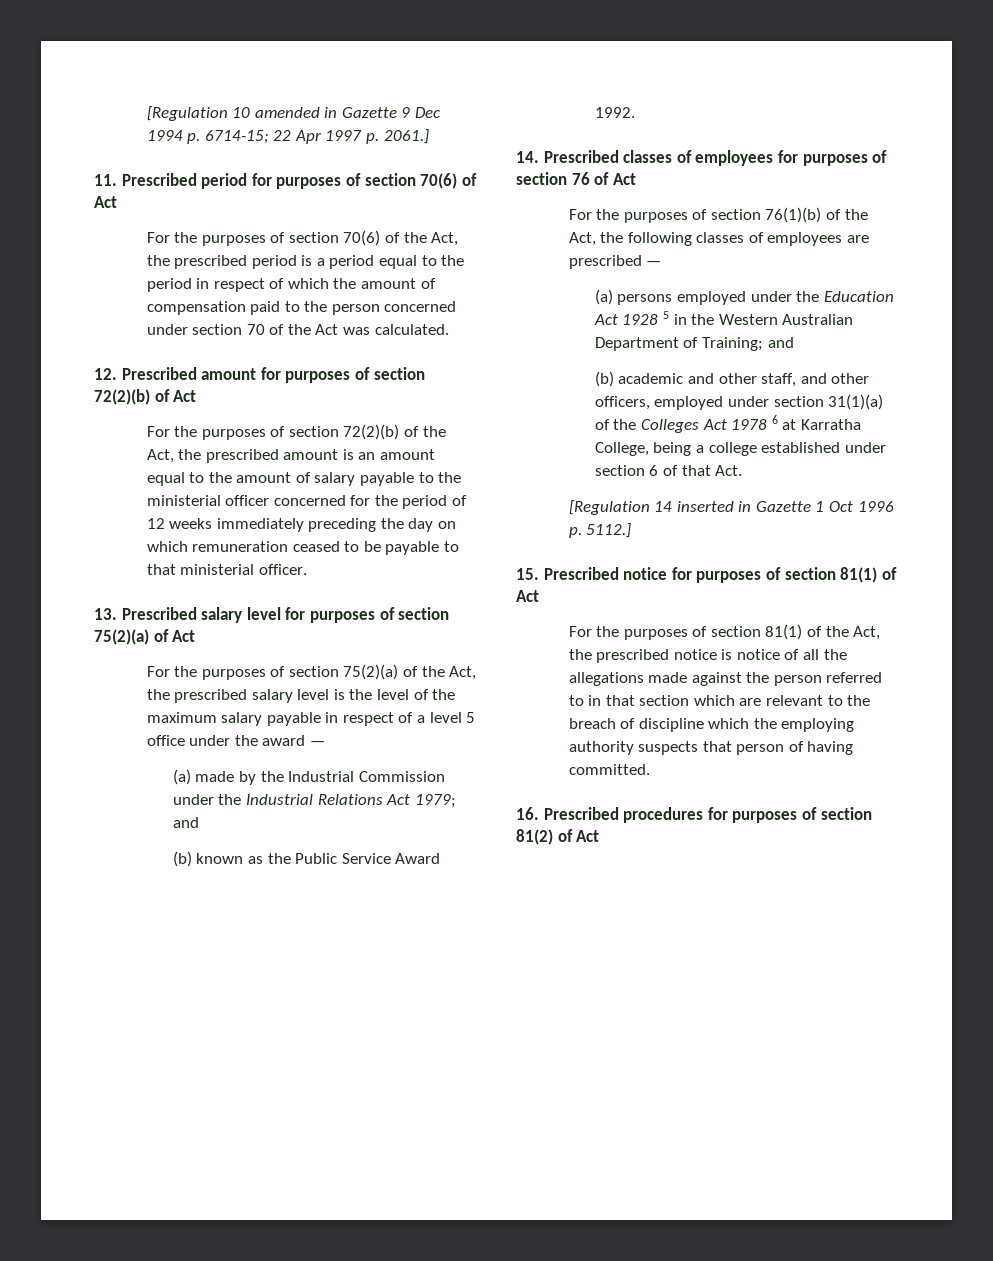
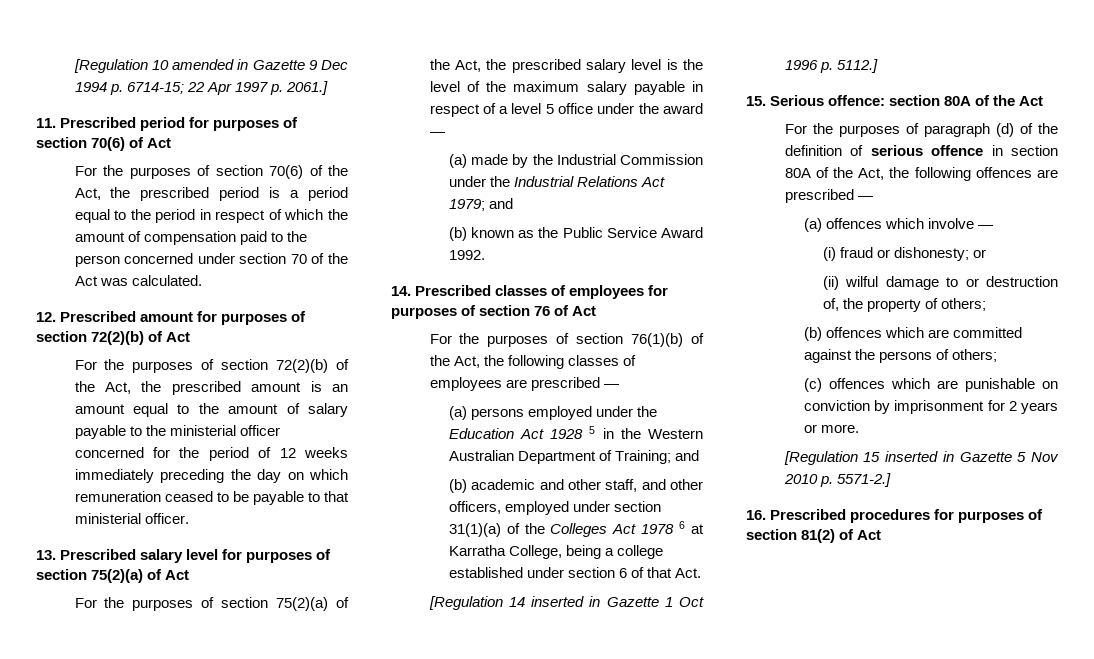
[543,567,897,583] [516,590,539,602] [568,624,881,640] [568,649,847,663] [568,672,883,686] [568,695,871,706] [568,718,855,732] [568,741,854,755] [568,764,650,775] Prescribed notice for purposes of section 81(1) of Act // For the purposes of section 81(1) of the Act, the prescribed notice is notice of all the allegations made against the person referred to in that section which are relevant to the breach of discipline which the employing authority suspects that person of having committed. -> [770,95,1044,106] [784,123,1058,137] [784,145,1058,156] [784,167,1058,181] [784,189,873,203] [803,218,994,232] [823,247,987,261] [823,276,1058,290] [823,298,987,312] [803,327,1023,341] [803,349,998,363] [803,378,1058,392] [803,400,1058,414] [803,424,859,433] [783,451,1059,465] [783,473,891,487] Serious offence: section 80A of the Act // For the purposes of paragraph (d) of the definition of serious offence in section 80A of the Act, the following offences are prescribed — // (a) offences which involve — // (i) fraud or dishonesty; or // (ii) wilful damage to or destruction of, the property of others; // (b) offences which are committed against the persons of others; // (c) offences which are punishable on conviction by imprisonment for 2 years or more. // [Regulation 15 inserted in Gazette 5 Nov 2010 p. 5571-2.]

